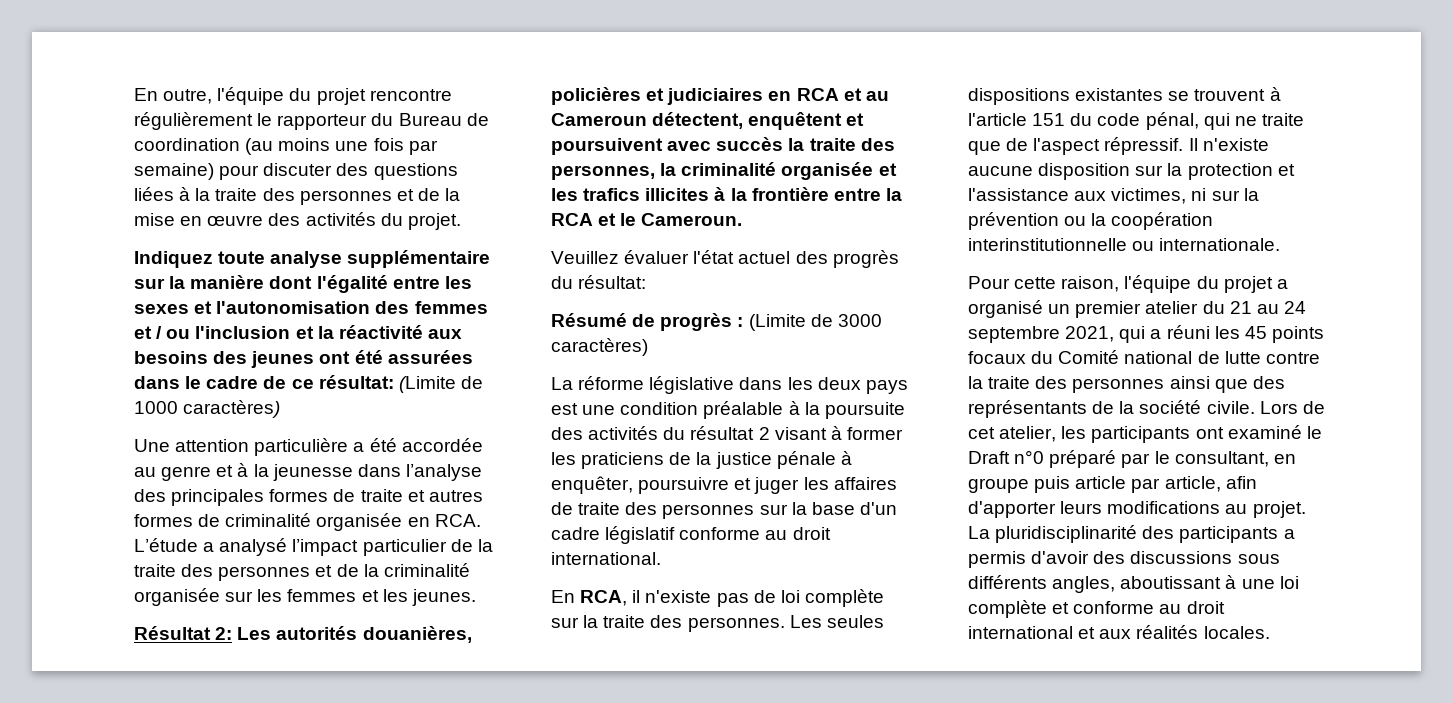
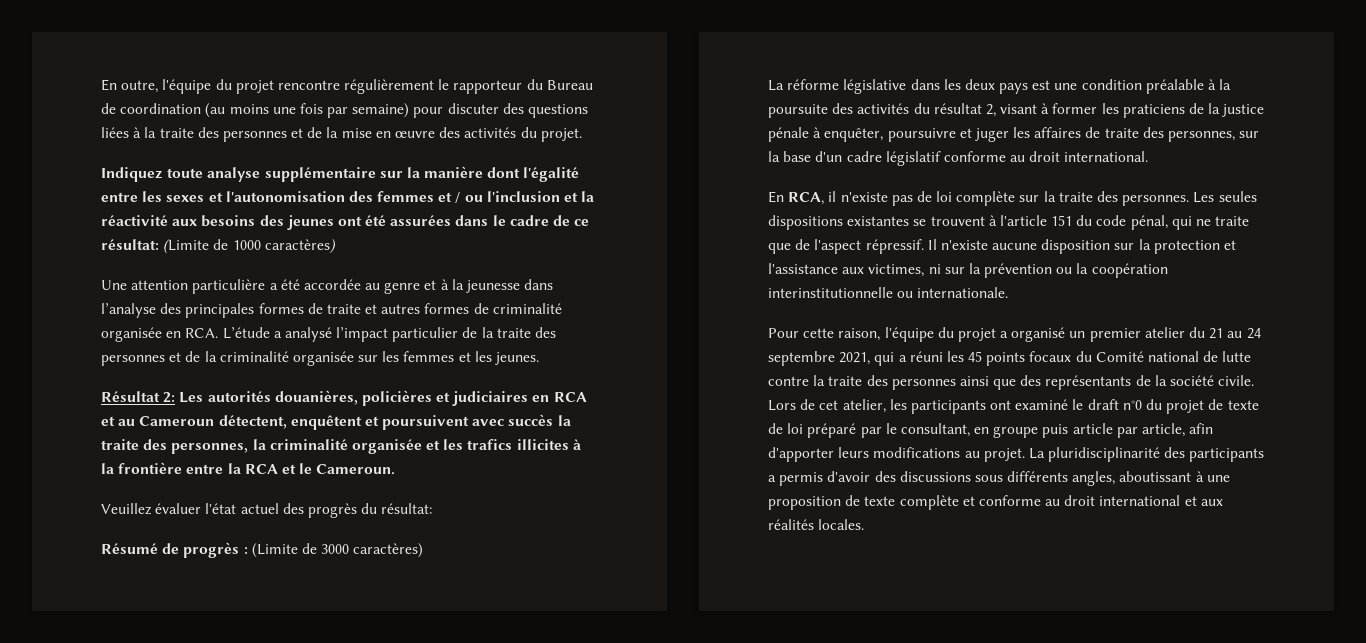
[758,427,770,440] 2 -> [985,104,996,117] 2,
[662,504,755,519] personnes -> [1168,131,1236,142] personnes,
[968,450,1045,464] Draft n°0 -> [1087,399,1259,414] [768,423,804,434] draft n°0 du projet de texte de loi
[1279,576,1299,589] loi -> [768,495,896,510] proposition de texte

